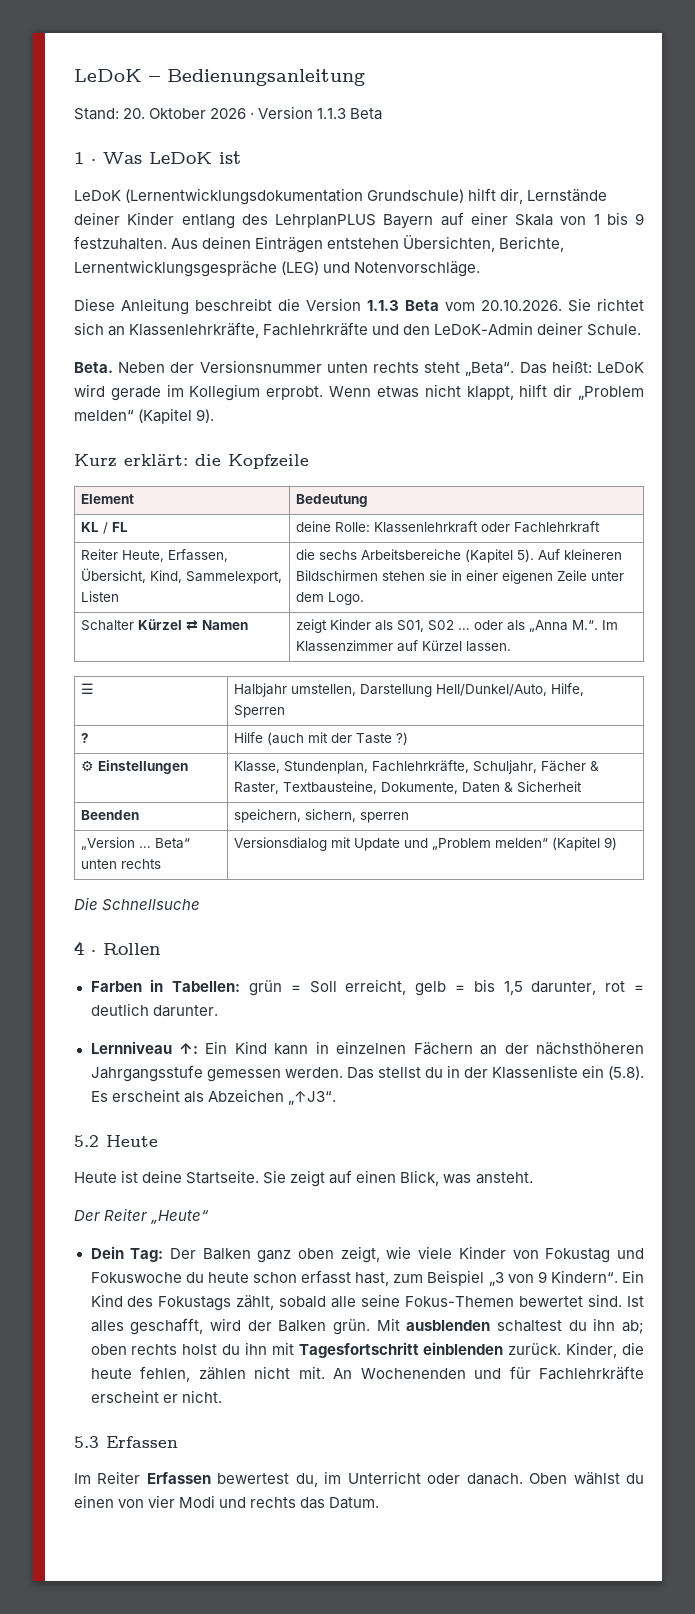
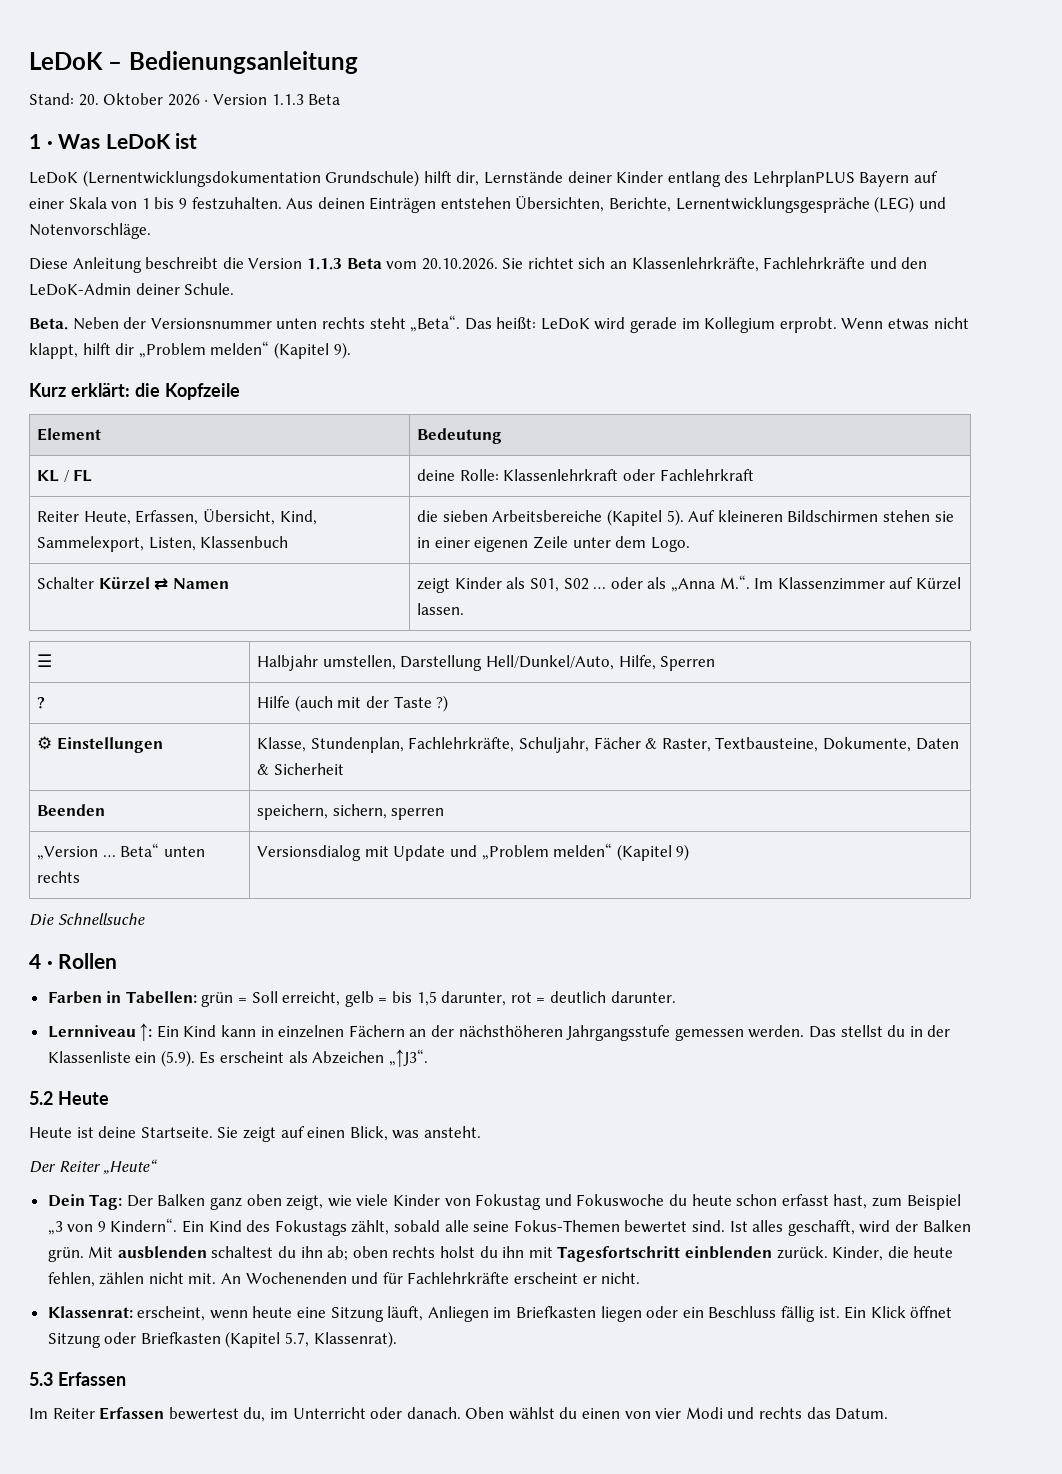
[80,591,119,602] [295,549,357,560] Listen | die sechs -> [148,536,289,551] [417,510,488,522] Listen, Klassenbuch | die sieben
[608,1066,644,1080] (5.8). -> [160,1050,195,1067] (5.9).
(222, 1396) none -> [47,1306,953,1322] [47,1331,397,1348] // Klassenrat: erscheint, wenn heute eine Sitzung läuft, Anliegen im Briefkasten liegen oder ein Beschluss fällig ist. Ein Klick öffnet Sitzung oder Briefkasten (Kapitel 5.7, Klassenrat).

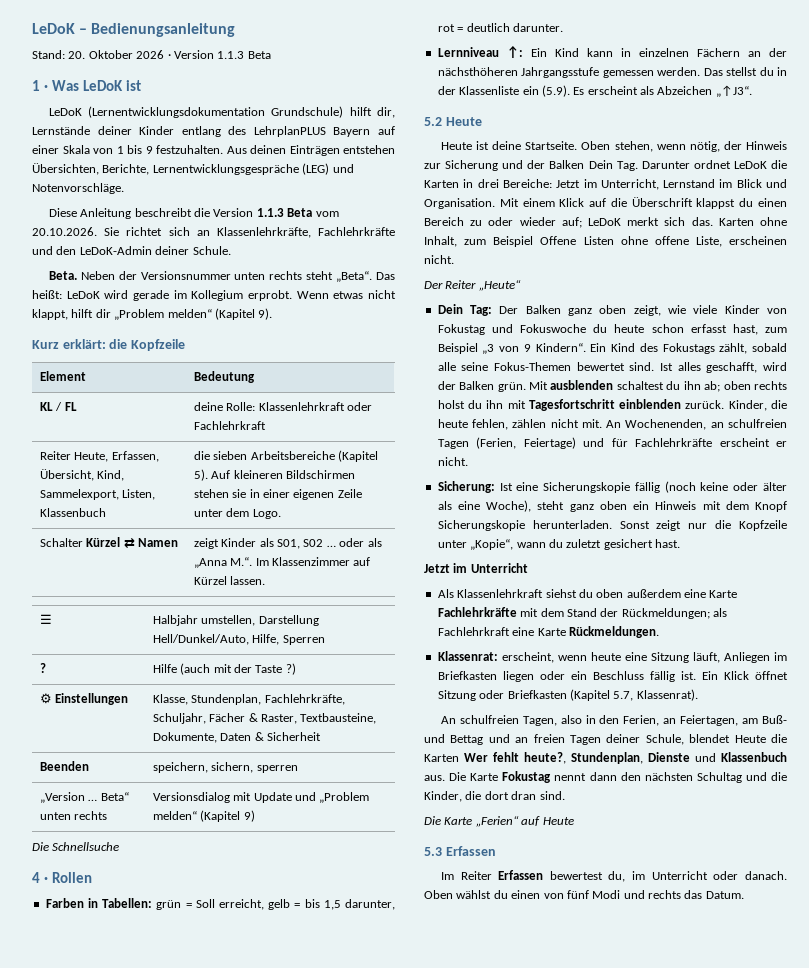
[217,1126,481,1142] Sie zeigt auf einen Blick, was ansteht. -> [581,141,788,152] [424,160,787,171] [424,179,787,190] [424,197,787,209] [424,217,787,228] [424,236,787,247] [424,255,454,264] Oben stehen, wenn nötig, der Hinweis zur Sicherung und der Balken Dein Tag. Darunter ordnet LeDoK die Karten in drei Bereiche: Jetzt im Unterricht, Lernstand im Blick und Organisation. Mit einem Klick auf die Überschrift klappst du einen Bereich zu oder wieder auf; LeDoK merkt sich das. Karten ohne Inhalt, zum Beispiel Offene Listen ohne offene Liste, erscheinen nicht.
[245,1272,347,1284] Wochenenden -> [625,419,787,430] [437,437,576,449] Wochenenden, an schulfreien Tagen (Ferien, Feiertage)
(641, 1278) none -> [437,481,787,493] [437,500,787,512] [437,520,787,531] [437,539,680,550] [424,563,528,573] [437,589,738,598] [437,607,727,619] [437,626,659,638] // Sicherung: Ist eine Sicherungskopie fällig (noch keine oder älter als eine Woche), steht ganz oben ein Hinweis mit dem Knopf Sicherungskopie herunterladen. Sonst zeigt nur die Kopfzeile unter „Kopie“, wann du zuletzt gesichert hast. // Jetzt im Unterricht // Als Klassenlehrkraft siehst du oben außerdem eine Karte Fachlehrkräfte mit dem Stand der Rückmeldungen; als Fachlehrkraft eine Karte Rückmeldungen.
(397, 1339) none -> [440,715,788,726] [424,734,787,745] [424,752,787,764] [424,771,787,783] [424,791,565,802] [424,816,574,827] // An schulfreien Tagen, also in den Ferien, an Feiertagen, am Buß- und Bettag und an freien Tagen deiner Schule, blendet Heute die Karten Wer fehlt heute?, Stundenplan, Dienste und Klassenbuch aus. Die Karte Fokustag nennt dann den nächsten Schultag und die Kinder, die dort dran sind. // Die Karte „Ferien“ auf Heute
[655,1408,682,1419] vier -> [566,890,589,899] fünf

